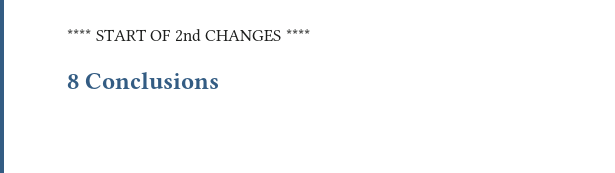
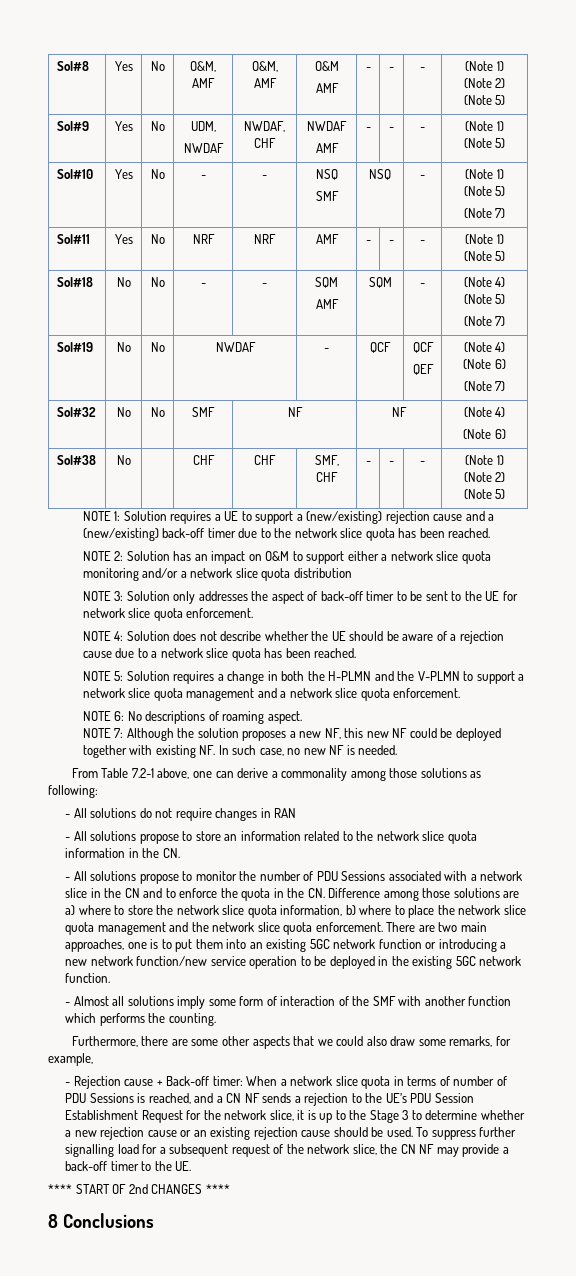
(67, 35) none -> [56,61,89,71] [114,61,133,71] [150,61,165,71] [190,61,216,72] [192,78,215,88] [251,61,278,72] [253,78,277,88] [314,61,339,71] [315,83,339,93] [365,67,371,71] [389,67,394,71] [420,67,425,71] [465,61,504,71] [463,78,506,88] [463,95,506,105] [56,121,89,131] [114,121,133,131] [150,121,165,131] [190,121,216,132] [183,143,224,153] [244,121,285,132] [254,138,276,148] [307,121,347,131] [315,143,339,153] [365,127,371,131] [389,127,394,131] [420,127,425,131] [465,121,504,131] [463,138,506,148] [56,169,93,179] [114,169,133,179] [150,169,165,179] [200,175,206,179] [262,175,267,179] [315,169,338,180] [315,191,339,201] [369,169,391,180] [420,175,425,179] [465,169,504,179] [463,186,506,196] [463,208,506,218] [56,234,90,244] [114,234,133,244] [150,234,165,244] [192,234,215,244] [254,234,276,244] [315,234,339,244] [365,240,371,244] [389,240,394,244] [420,240,425,244] [465,234,504,244] [463,251,506,261] [56,277,93,287] [116,277,131,287] [150,277,165,287] [200,283,206,287] [262,283,267,287] [315,277,338,288] [315,299,339,309] [368,277,392,288] [420,283,425,287] [463,277,506,287] [463,294,506,304] [463,316,506,326] [56,342,93,352] [116,342,131,352] [150,342,165,352] [215,342,256,352] [324,348,329,352] [370,342,391,353] [412,342,434,353] [412,364,434,375] [463,342,506,352] [463,359,506,369] [463,381,506,391] [56,407,96,417] [116,407,131,417] [150,407,165,417] [192,407,215,417] [287,407,303,417] [392,407,407,417] [463,407,506,417] [463,429,506,439] [56,455,96,465] [116,455,131,465] [192,455,215,465] [254,455,276,465] [314,455,339,466] [316,472,338,482] [365,461,371,465] [389,461,394,465] [420,461,425,465] [465,455,504,465] [463,472,506,482] [463,489,506,499] [82,511,495,524] [82,528,491,541] [82,551,491,564] [82,568,352,581] [82,591,518,604] [82,608,254,621] [82,631,504,644] [82,648,357,661] [82,671,525,684] [82,688,461,701] [82,711,302,724] [82,728,501,741] [82,745,398,758] [71,768,482,781] [48,785,98,798] [65,808,297,821] [65,831,477,844] [65,848,180,858] [65,871,523,884] [65,888,520,901] [65,905,526,918] [65,922,487,935] [65,939,507,952] [65,956,522,969] [65,973,111,983] [65,996,512,1009] [65,1013,216,1026] [71,1036,511,1049] [48,1053,93,1066] [65,1076,507,1089] [65,1093,474,1106] [65,1110,525,1123] [65,1127,517,1140] [65,1144,509,1157] [65,1161,192,1171] Sol#8 | Yes | No | O&M, AMF | O&M, AMF | O&M // AMF | - | - | - | (Note 1) (Note 2) (Note 5) // Sol#9 | Yes | No | UDM, // NWDAF | NWDAF, CHF | NWDAF // AMF | - | - | - | (Note 1) (Note 5) // Sol#10 | Yes | No | - | - | NSQ // SMF | NSQ | - | (Note 1) (Note 5) // (Note 7) // Sol#11 | Yes | No | NRF | NRF | AMF | - | - | - | (Note 1) (Note 5) // Sol#18 | No | No | - | - | SQM // AMF | SQM | - | (Note 4) (Note 5) // (Note 7) // Sol#19 | No | No | NWDAF | - | QCF | QCF // QEF | (Note 4) (Note 6) // (Note 7) // Sol#32 | No | No | SMF | NF | NF | (Note 4) // (Note 6) // Sol#38 | No | | CHF | CHF | SMF, CHF | - | - | - | (Note 1) (Note 2) (Note 5) // NOTE 1: Solution requires a UE to support a (new/existing) rejection cause and a (new/existing) back-off timer due to the network slice quota has been reached. // NOTE 2: Solution has an impact on O&M to support either a network slice quota monitoring and/or a network slice quota distribution // NOTE 3: Solution only addresses the aspect of back-off timer to be sent to the UE for network slice quota enforcement. // NOTE 4: Solution does not describe whether the UE should be aware of a rejection cause due to a network slice quota has been reached. // NOTE 5: Solution requires a change in both the H-PLMN and the V-PLMN to support a network slice quota management and a network slice quota enforcement. // NOTE 6: No descriptions of roaming aspect. // NOTE 7: Although the solution proposes a new NF, this new NF could be deployed together with existing NF. In such case, no new NF is needed. // From Table 7.2-1 above, one can derive a commonality among those solutions as following: // - All solutions do not require changes in RAN // - All solutions propose to store an information related to the network slice quota information in the CN. // - All solutions propose to monitor the number of PDU Sessions associated with a network slice in the CN and to enforce the quota in the CN. Difference among those solutions are a) where to store the network slice quota information, b) where to place the network slice quota management and the network slice quota enforcement. There are two main approaches, one is to put them into an existing 5GC network function or introducing a new network function/new service operation to be deployed in the existing 5GC network function. // - Almost all solutions imply some form of interaction of the SMF with another function which performs the counting. // Furthermore, there are some other aspects that we could also draw some remarks, for example, // - Rejection cause + Back-off timer: When a network slice quota in terms of number of PDU Sessions is reached, and a CN NF sends a rejection to the UE’s PDU Session Establishment Request for the network slice, it is up to the Stage 3 to determine whether a new rejection cause or an existing rejection cause should be used. To suppress further signalling load for a subsequent request of the network slice, the CN NF may provide a back-off timer to the UE. //

